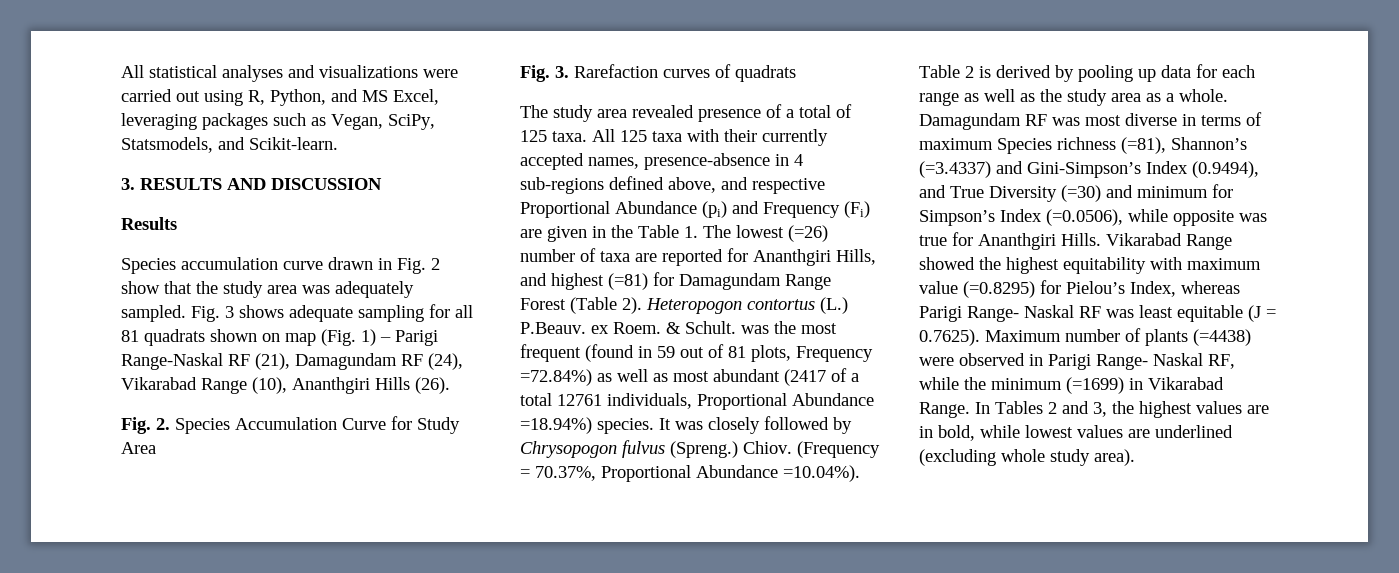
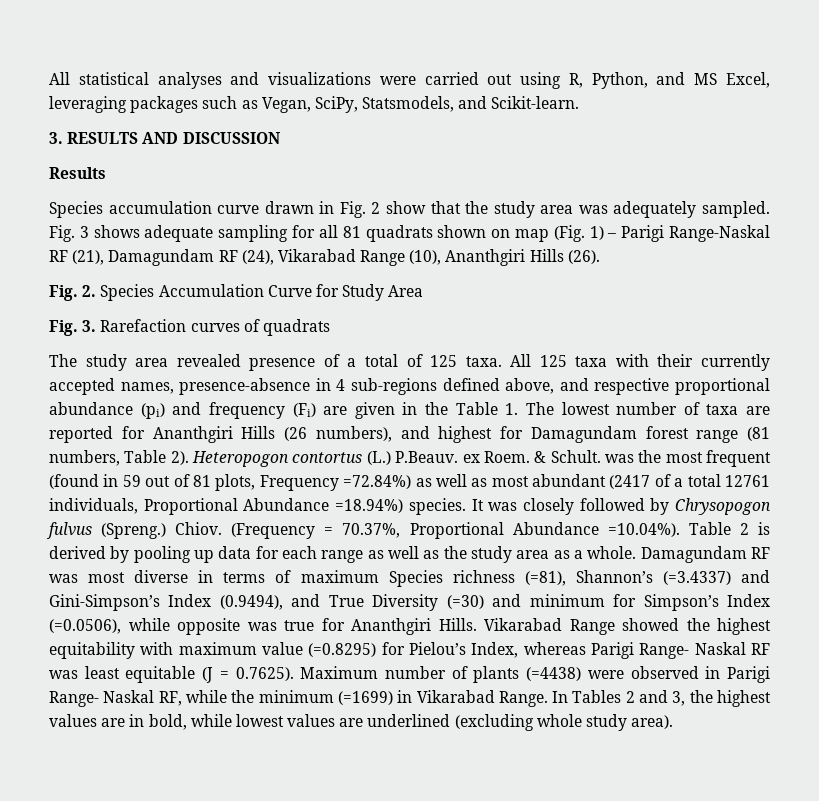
[520,201,697,218] Proportional Abundance -> [675,378,771,395] [49,402,133,415] proportional abundance
[763,202,840,218] Frequency -> [208,402,285,419] frequency
[788,225,828,242] (=26) -> (610, 408) none
[836,249,876,265] Hills, -> [241,426,392,442] Hills (26 numbers),
[608,273,648,290] (=81) -> (493, 434) none
[785,274,831,290] [520,297,617,314] Range Forest (Table -> [645,426,770,443] [49,450,167,466] forest range (81 numbers, Table

